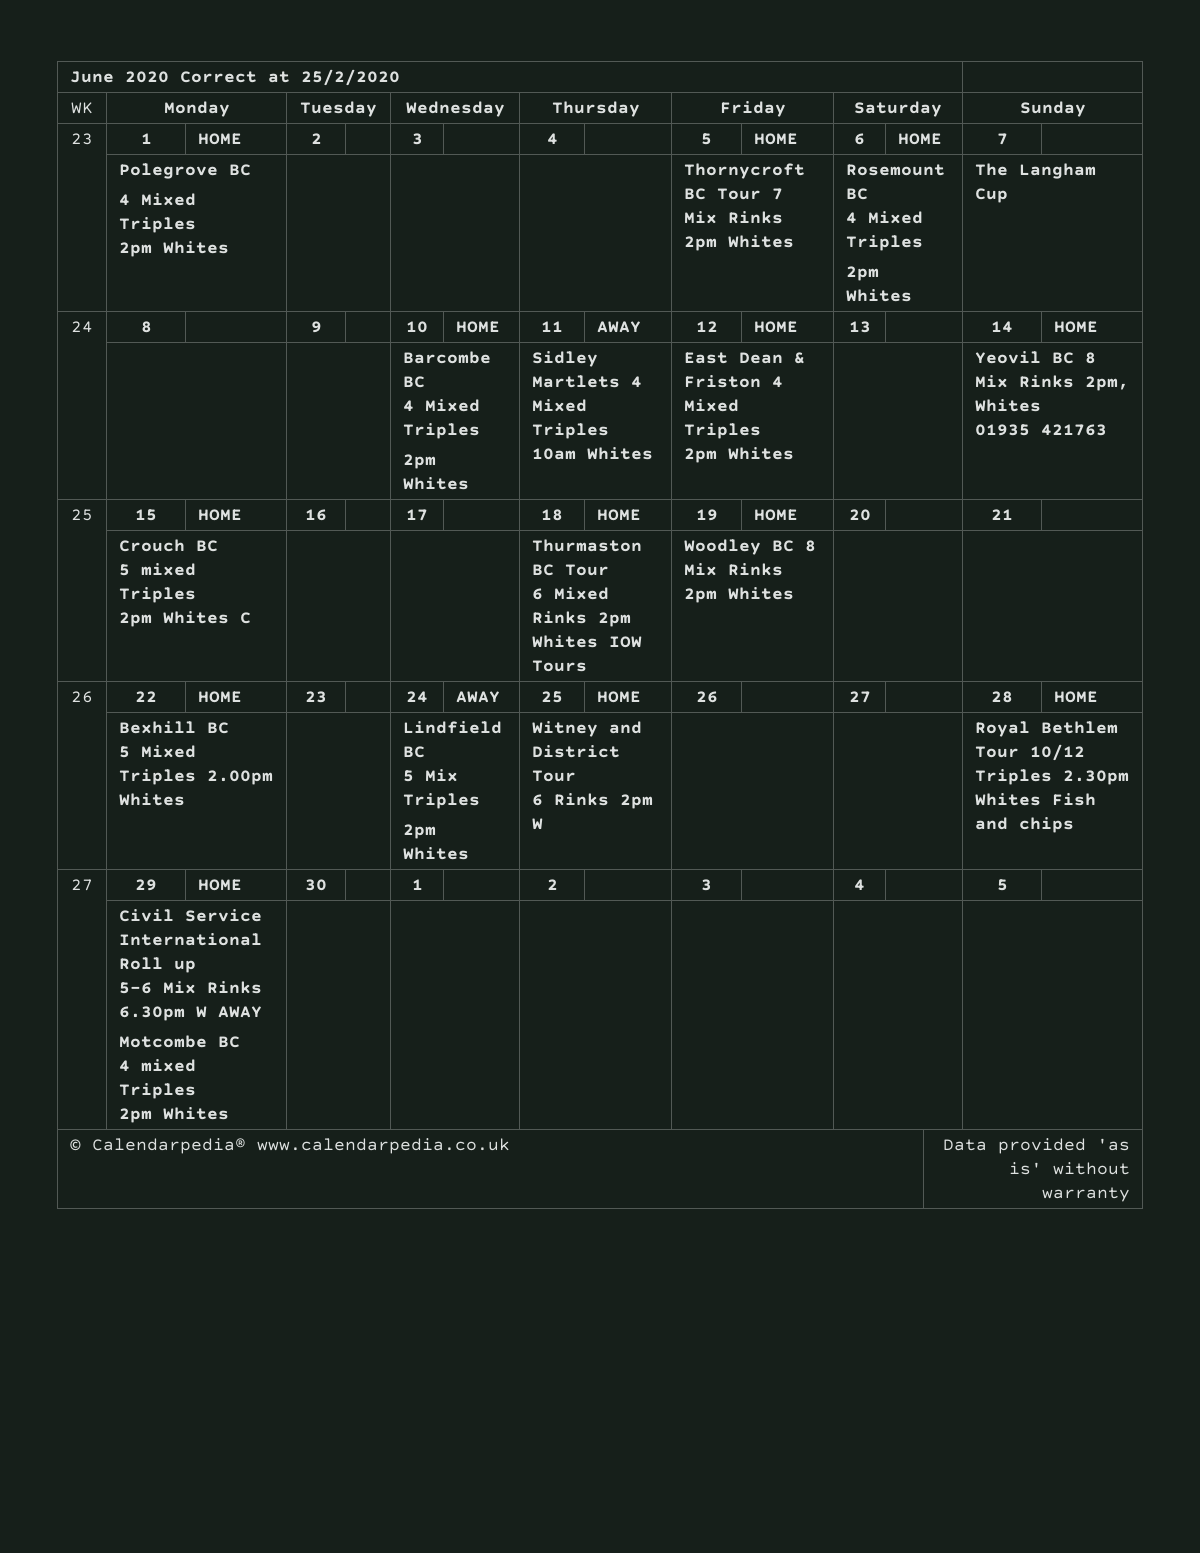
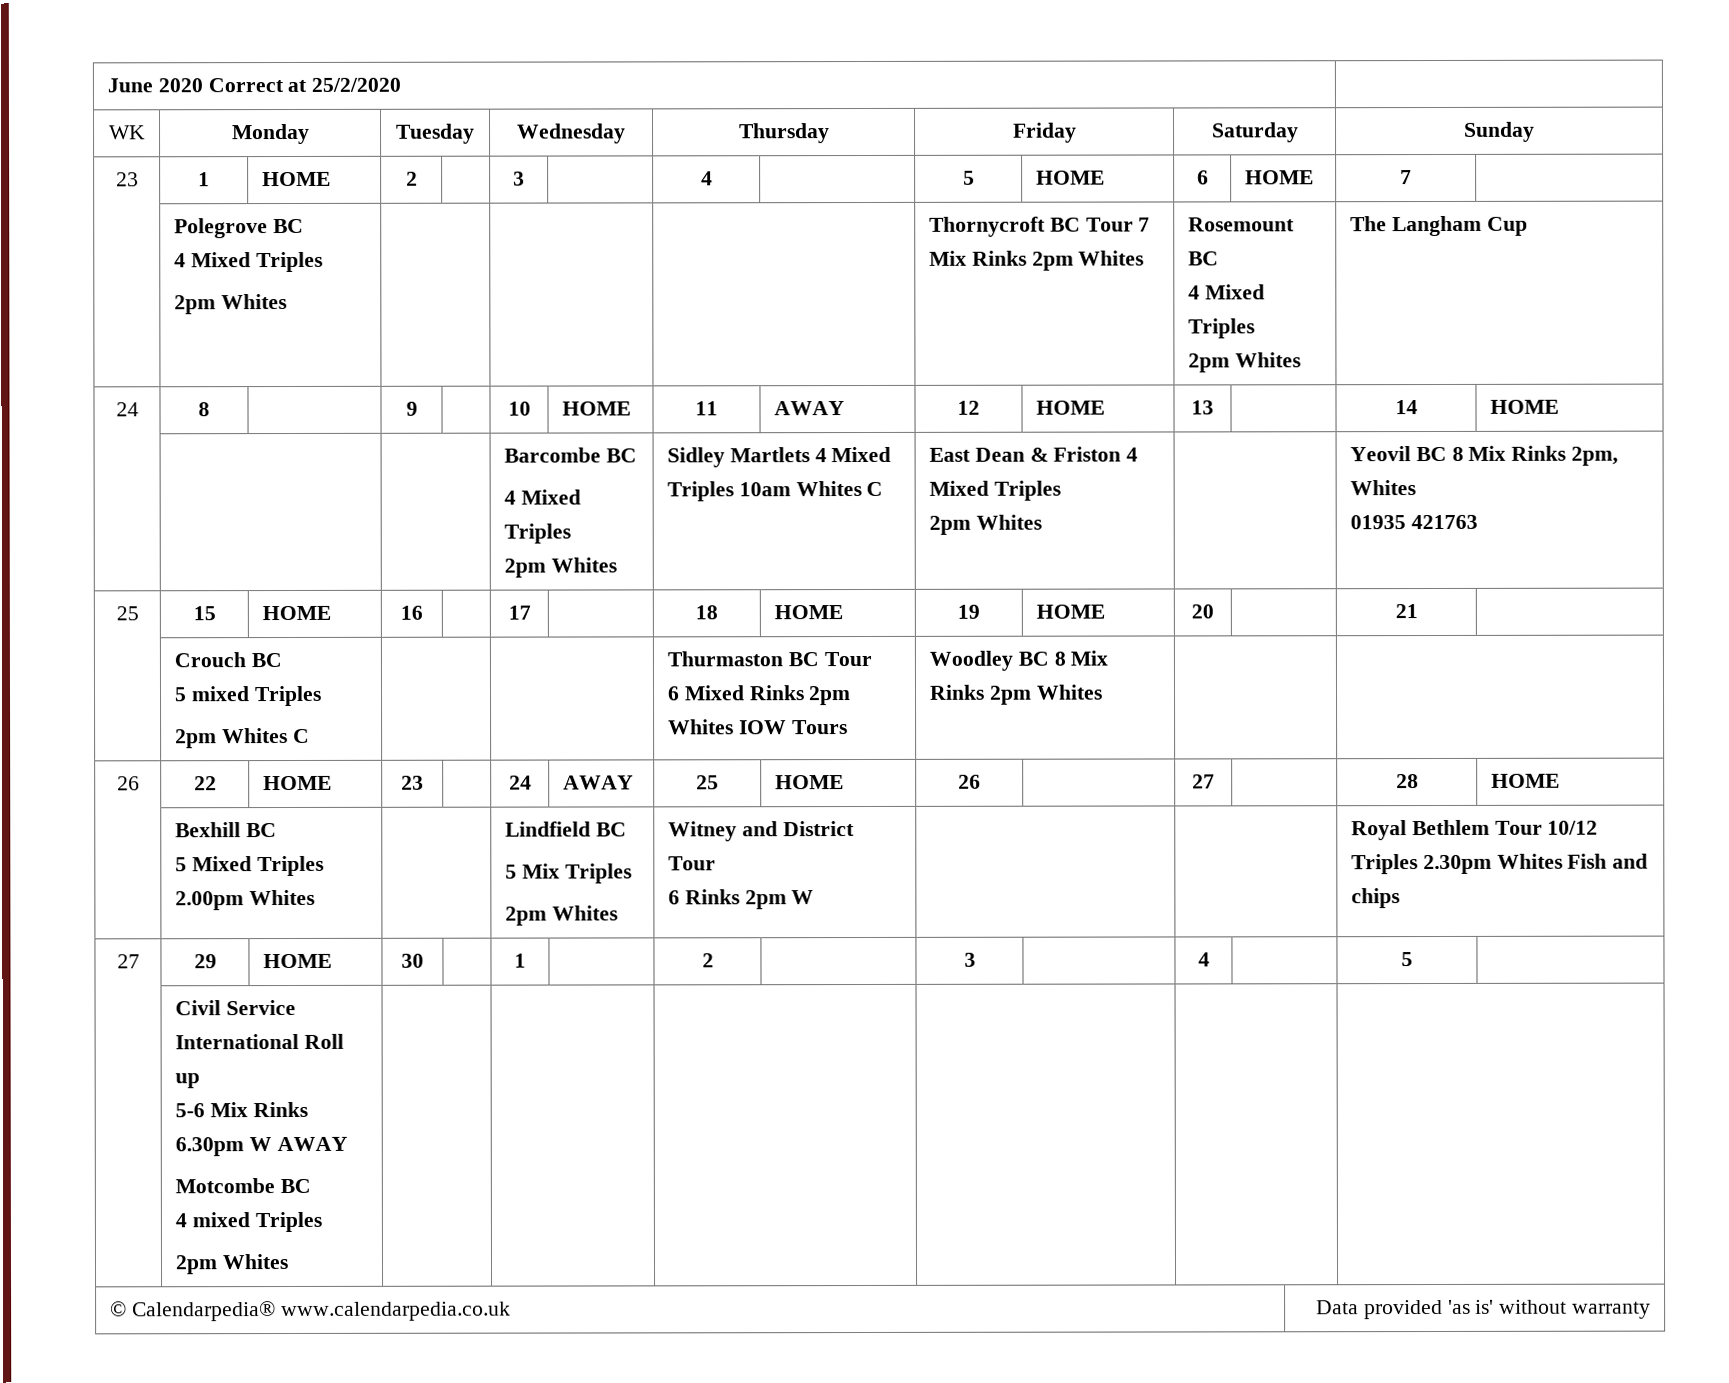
(654, 453) none -> [866,481,884,496] C

